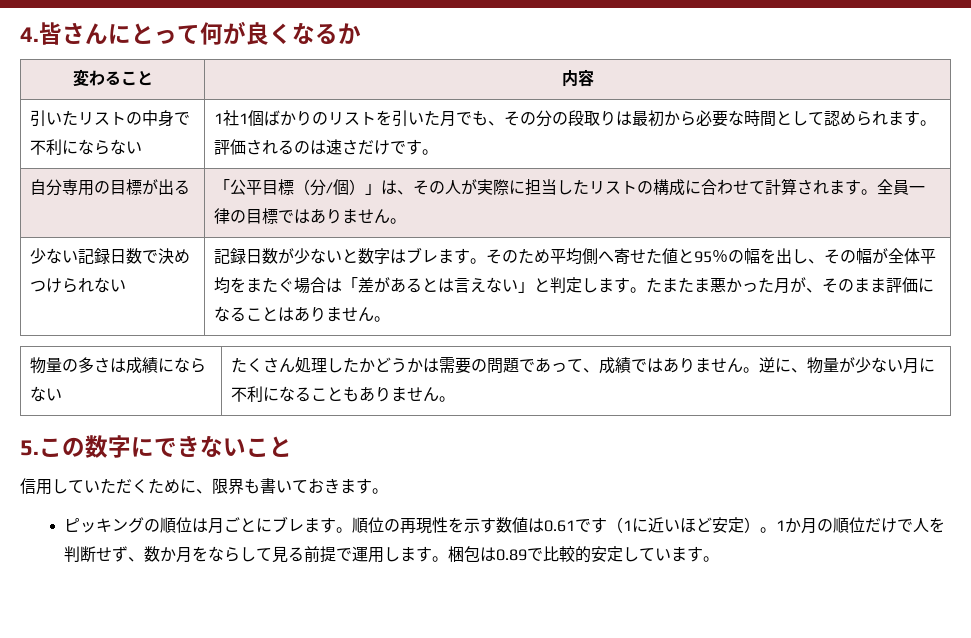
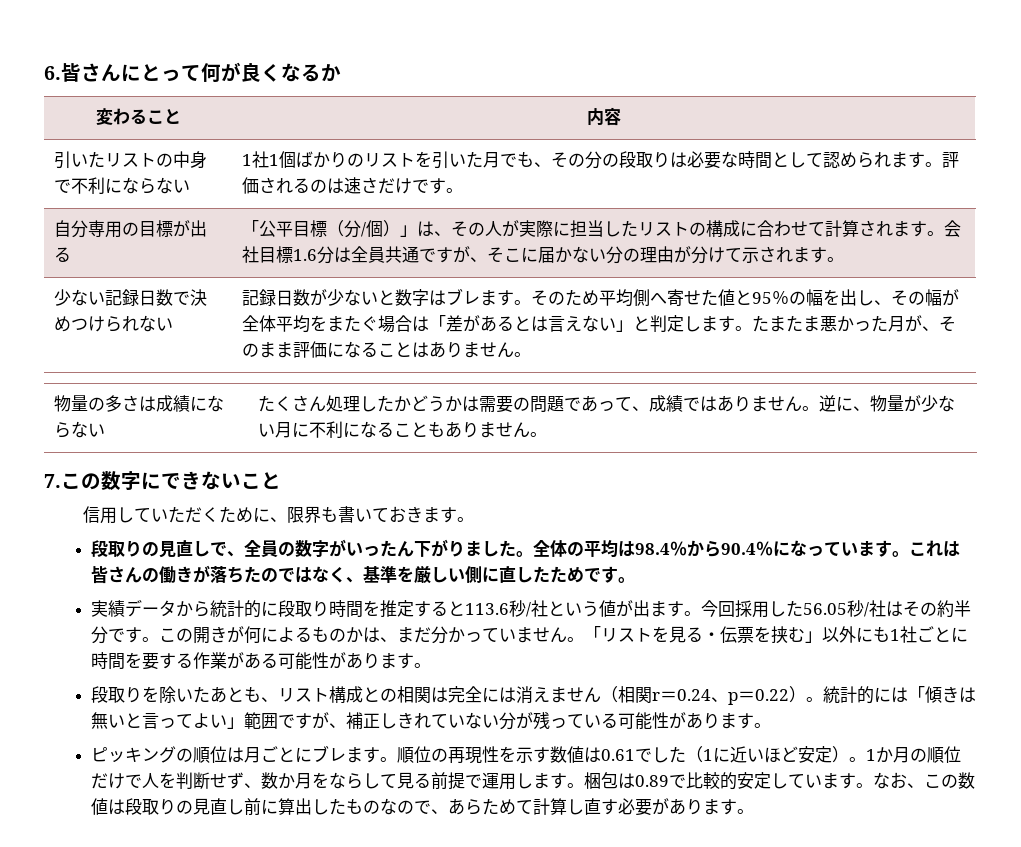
[20,27,39,42] 4. -> [44,66,61,80] 6.
[632,110,697,127] 最初から -> (688, 160) none
[877,179,926,195] [214,208,391,224] 全員一律の目標ではありません -> [944,220,962,237] [242,246,828,264] 会社目標1.6分は全員共通ですが、そこに届かない分の理由が分けて示されます
[20,440,39,456] 5. -> [44,474,61,488] 7.
(388, 491) none -> [91,539,961,558] [91,565,636,584] [91,599,972,618] [91,626,969,644] [91,652,432,670] [91,686,977,705] [91,712,772,730] // 段取りの見直しで、全員の数字がいったん下がりました。全体の平均は98.4％から90.4％になっています。これは皆さんの働きが落ちたのではなく、基準を厳しい側に直したためです。 // 実績データから統計的に段取り時間を推定すると113.6秒/社という値が出ます。今回採用した56.05秒/社はその約半分です。この開きが何によるものかは、まだ分かっていません。「リストを見る・伝票を挟む」以外にも1社ごとに時間を要する作業がある可能性があります。 // 段取りを除いたあとも、リスト構成との相関は完全には消えません（相関r＝0.24、p＝0.22）。統計的には「傾きは無いと言ってよい」範囲ですが、補正しきれていない分が残っている可能性があります。
[591,517,608,533] す -> [652,746,687,763] した
(720, 559) none -> [873,772,976,789] [91,798,755,816] なお、この数値は段取りの見直し前に算出したものなので、あらためて計算し直す必要があります。

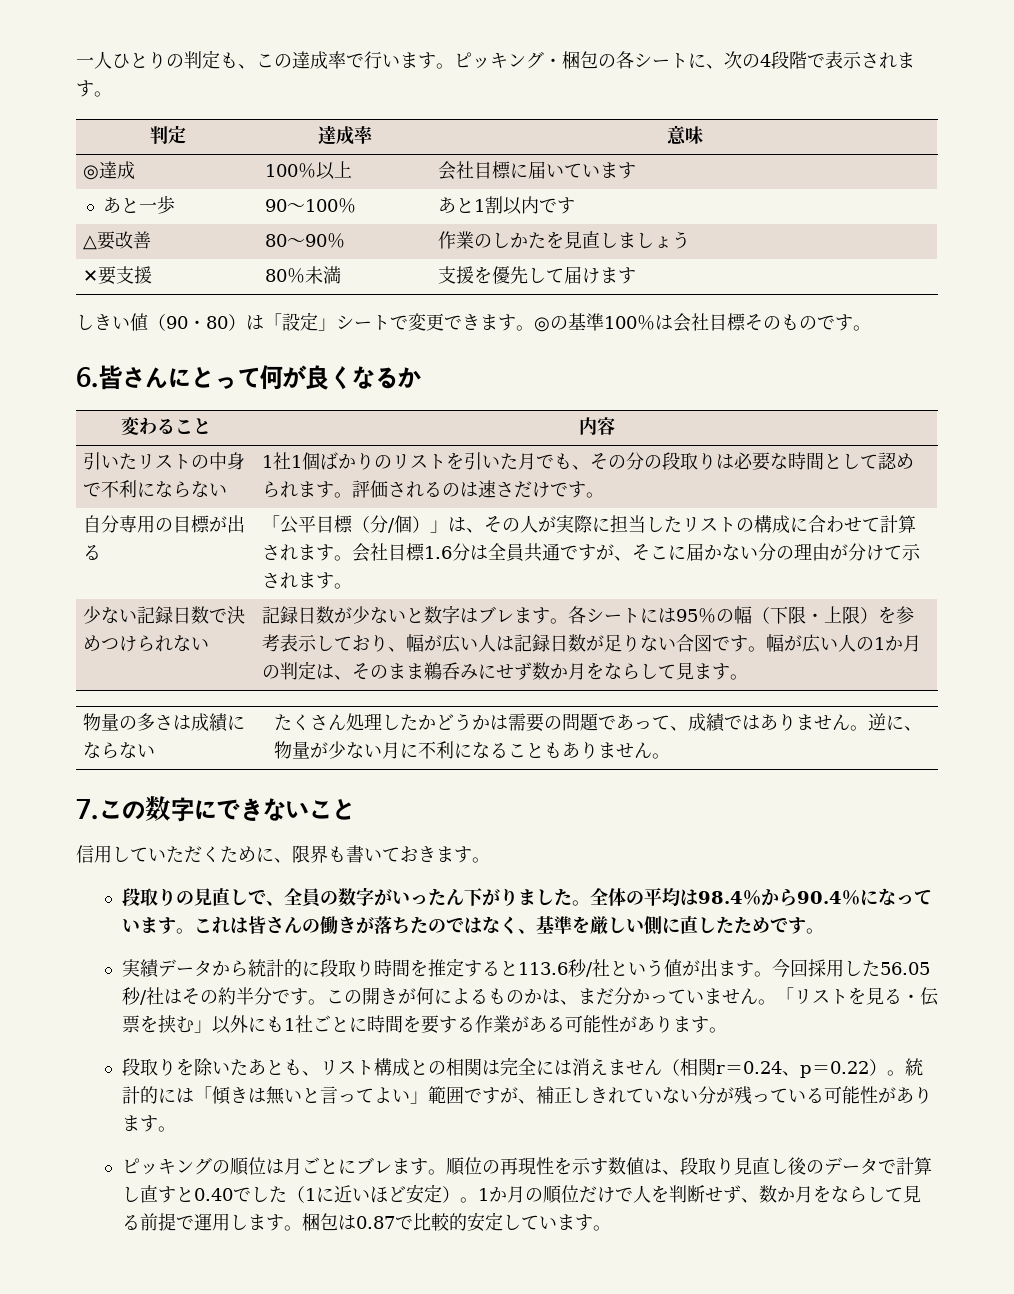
(44, 73) none -> [76,50,915,69] [76,80,112,97] [149,125,186,145] [318,125,373,145] [666,125,703,145] [83,161,136,180] [265,161,353,180] [438,161,637,180] [103,195,176,214] [265,198,357,213] [438,196,576,215] [83,231,152,250] [265,233,346,248] [438,231,691,249] [83,266,153,285] [265,266,342,284] [438,266,637,284] [76,312,871,332] 一人ひとりの判定も、この達成率で行います。ピッキング・梱包の各シートに、次の4段階で表示されます。 // 判定 | 達成率 | 意味 // ◎達成 | 100％以上 | 会社目標に届いています // あと一歩 | 90〜100％ | あと1割以内です // △要改善 | 80〜90％ | 作業のしかたを見直しましょう // ✕要支援 | 80％未満 | 支援を優先して届けます // しきい値（90・80）は「設定」シートで変更できます。◎の基準100％は会社目標そのものです。 //
[531,289,960,307] [242,315,957,333] [242,341,515,358] そのため平均側へ寄せた値と95％の幅を出し、その幅が全体平均をまたぐ場合は「差があるとは言えない」と判定します。たまたま悪かった月が、そのまま評価になることはありません -> [568,606,915,624] [262,634,922,653] [262,661,731,680] 各シートには95％の幅（下限・上限）を参考表示しており、幅が広い人は記録日数が足りない合図です。幅が広い人の1か月の判定は、そのまま鵜呑みにせず数か月をならして見ます
[601,749,636,761] 0.61 -> [661,1157,932,1175] [121,1185,233,1203] 、段取り見直し後のデータで計算し直すと0.40
[635,775,670,787] 0.89 -> [355,1216,395,1229] 0.87
[873,772,976,789] [91,798,755,816] なお、この数値は段取りの見直し前に算出したものなので、あらためて計算し直す必要があります。 -> (611, 1228) none

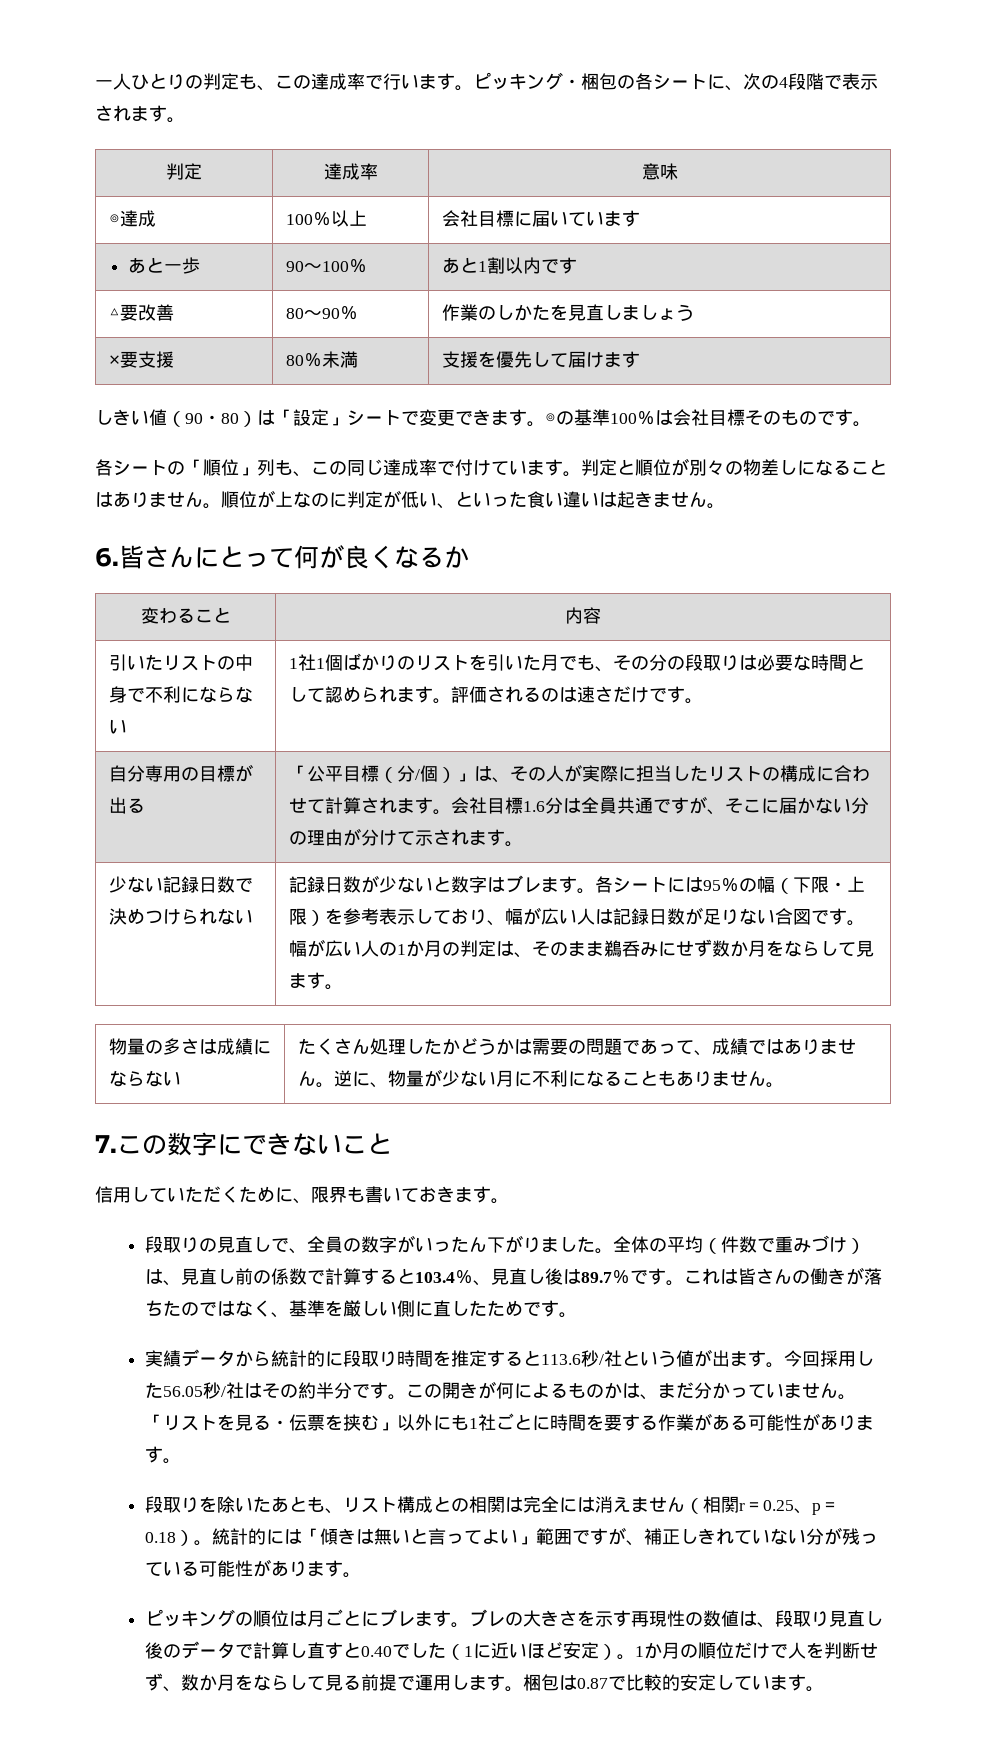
(871, 328) none -> [95,458,887,477] [95,490,725,509] // 各シートの「順位」列も、この同じ達成率で付けています。判定と順位が別々の物差しになることはありません。順位が上なのに判定が低い、といった食い違いは起きません。
[679,888,932,906] [121,917,158,933] は98.4％から90.4％になっていま -> [703,1235,866,1254] [145,1268,649,1286] （件数で重みづけ）は、見直し前の係数で計算すると103.4％、見直し後は89.7％で
[742,1061,782,1074] 0.24 -> [763,1500,795,1511] 0.25
[829,1061,869,1074] 0.22 -> [145,1532,177,1543] 0.18
[445,1157,608,1176] 順位の再現性を示す -> [469,1609,704,1627] ブレの大きさを示す再現性の

